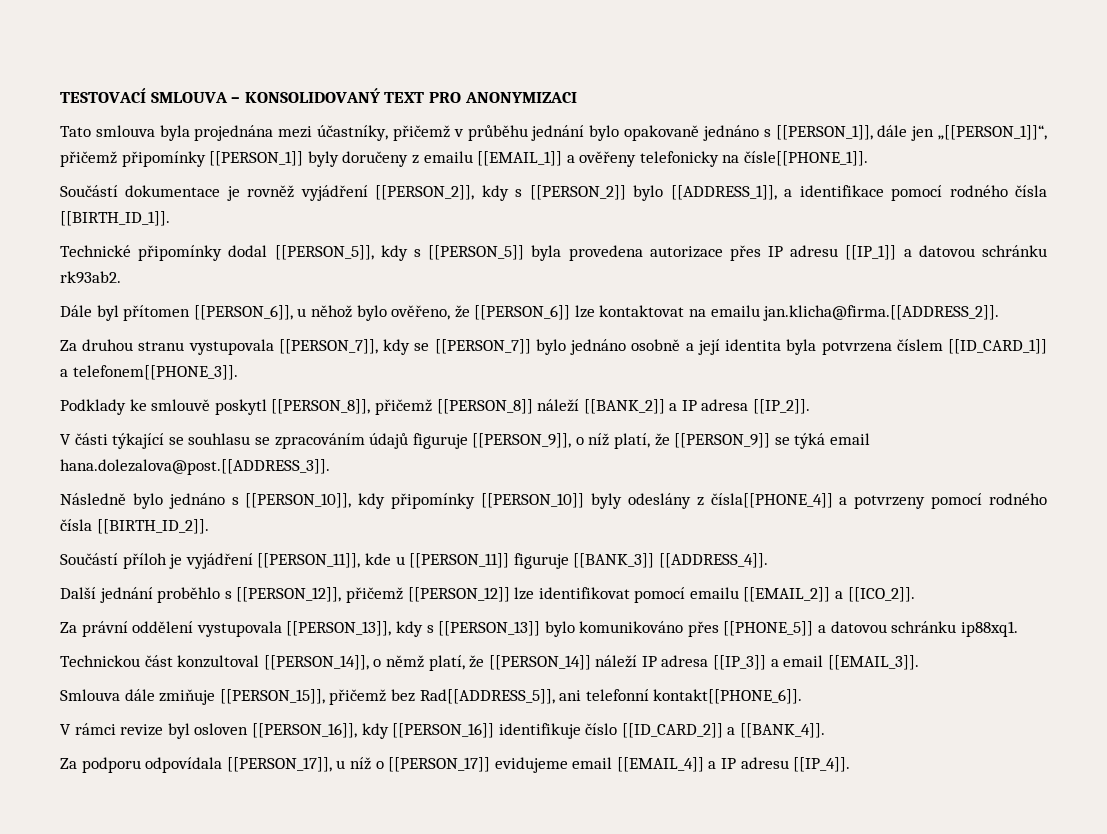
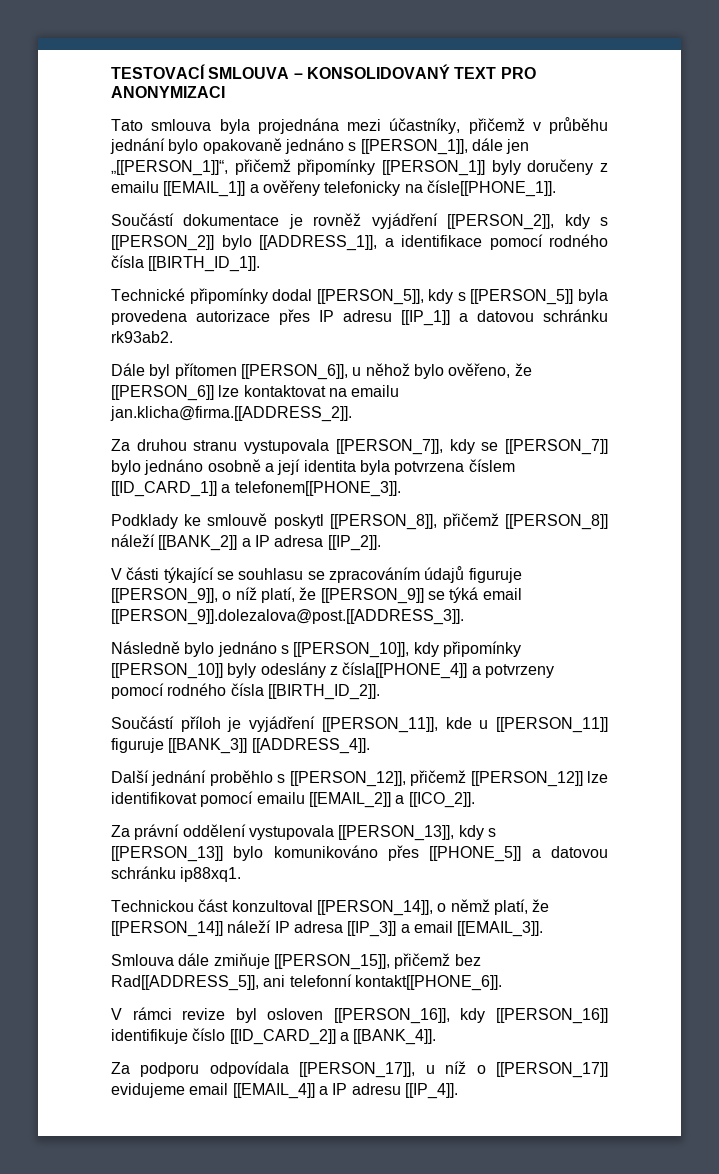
[60,459,330,475] hana.dolezalova@post.[[ADDRESS_3]]. -> [111,609,464,625] [[PERSON_9]].dolezalova@post.[[ADDRESS_3]].

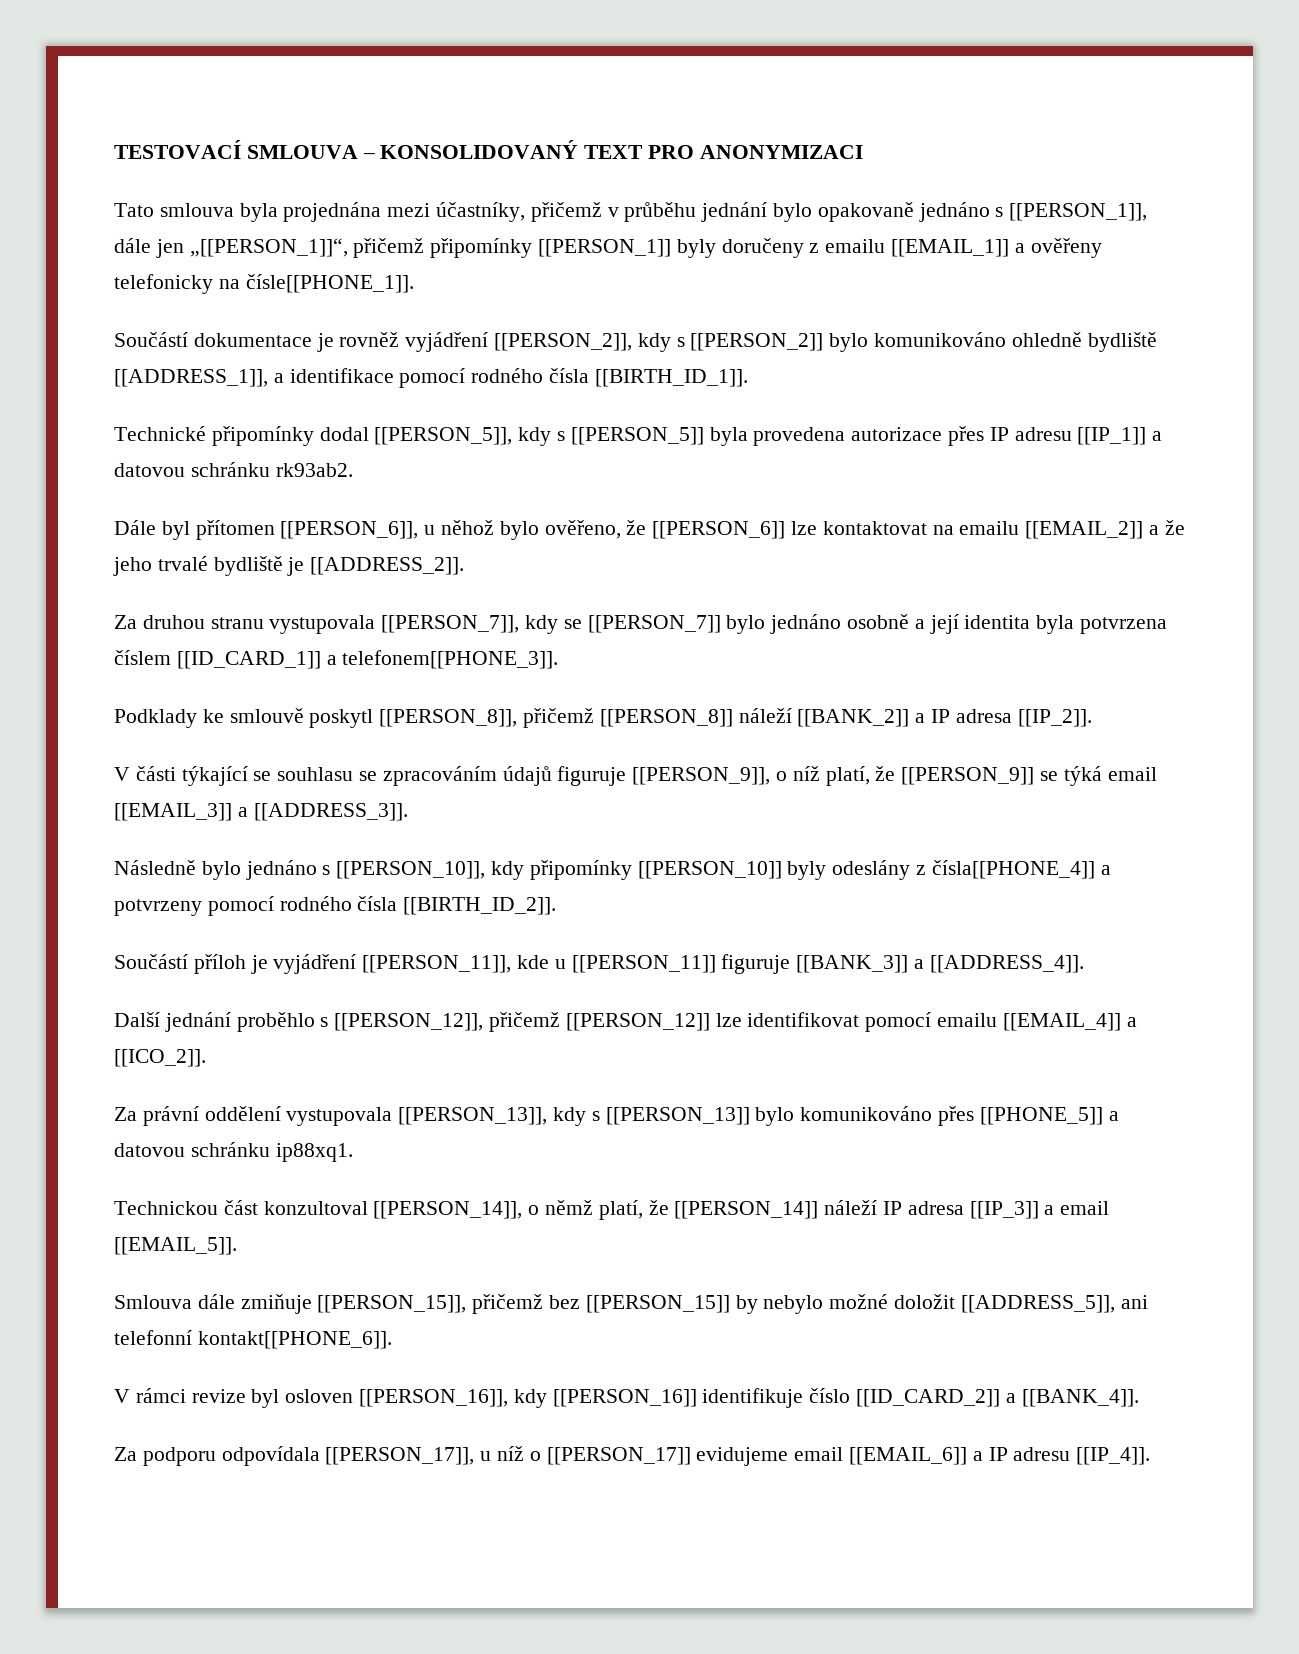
(252, 242) none -> [874,332,1157,352] komunikováno ohledně bydliště
[110,406,352,422] jan.klicha@firma.[[ADDRESS_2]]. -> [1025,520,1185,539] [113,556,465,576] [[EMAIL_2]] a že jeho trvalé bydliště je [[ADDRESS_2]].
[111,609,464,625] [[PERSON_9]].dolezalova@post.[[ADDRESS_3]]. -> [114,803,408,821] [[EMAIL_3]] a [[ADDRESS_3]].
(248, 746) none -> [914,959,925,969] a
[308,792,391,808] [[EMAIL_2]] -> [1002,1013,1121,1031] [[EMAIL_4]]
[457,921,544,937] [[EMAIL_3]]. -> [114,1237,237,1255] [[EMAIL_5]].
[111,975,259,991] Rad[[ADDRESS_5]], -> [585,1294,1115,1314] [[PERSON_15]] by nebylo možné doložit [[ADDRESS_5]],
[232,1083,315,1099] [[EMAIL_4]] -> [849,1447,968,1465] [[EMAIL_6]]

